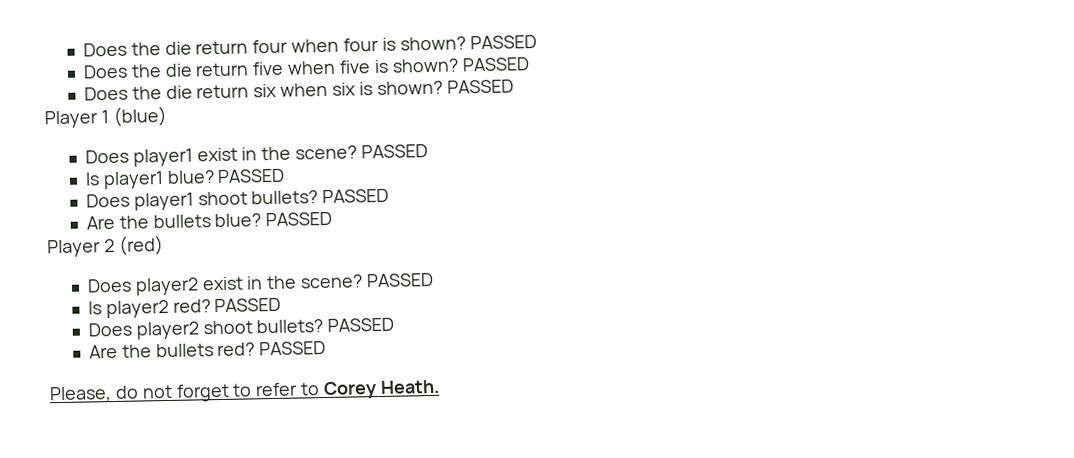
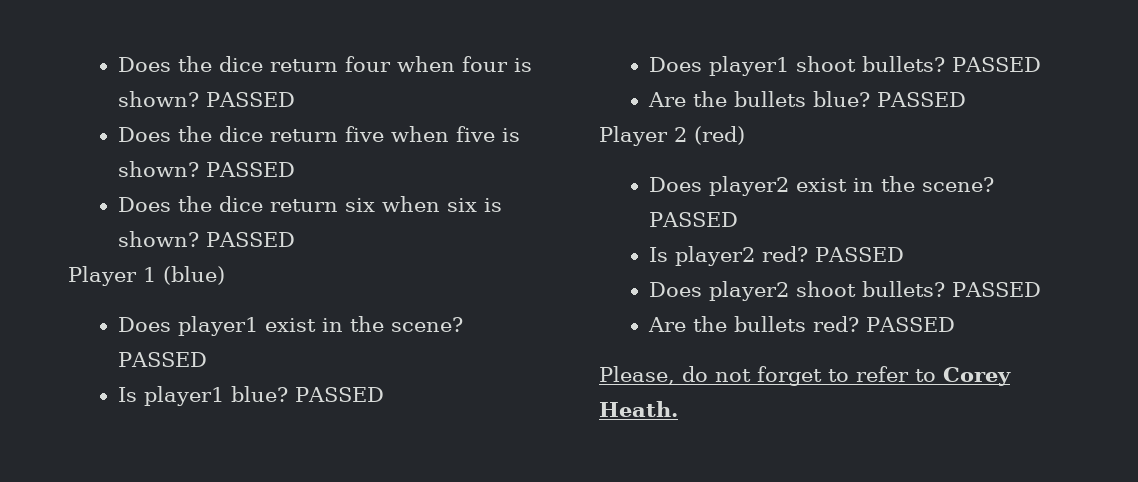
[82,41,192,57] Does the die -> [118,56,264,72] Does the dice
[164,63,193,77] die -> [219,126,264,142] dice
[165,85,193,99] die -> [219,196,264,212] dice

